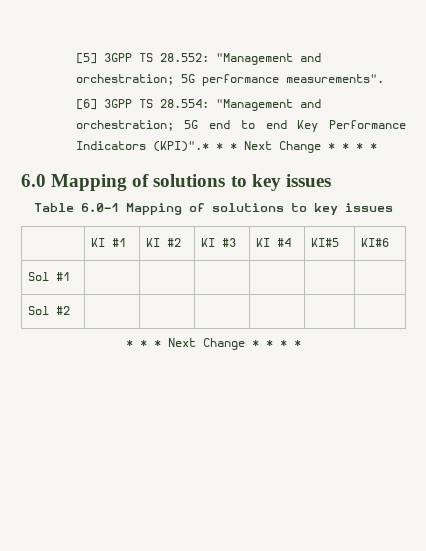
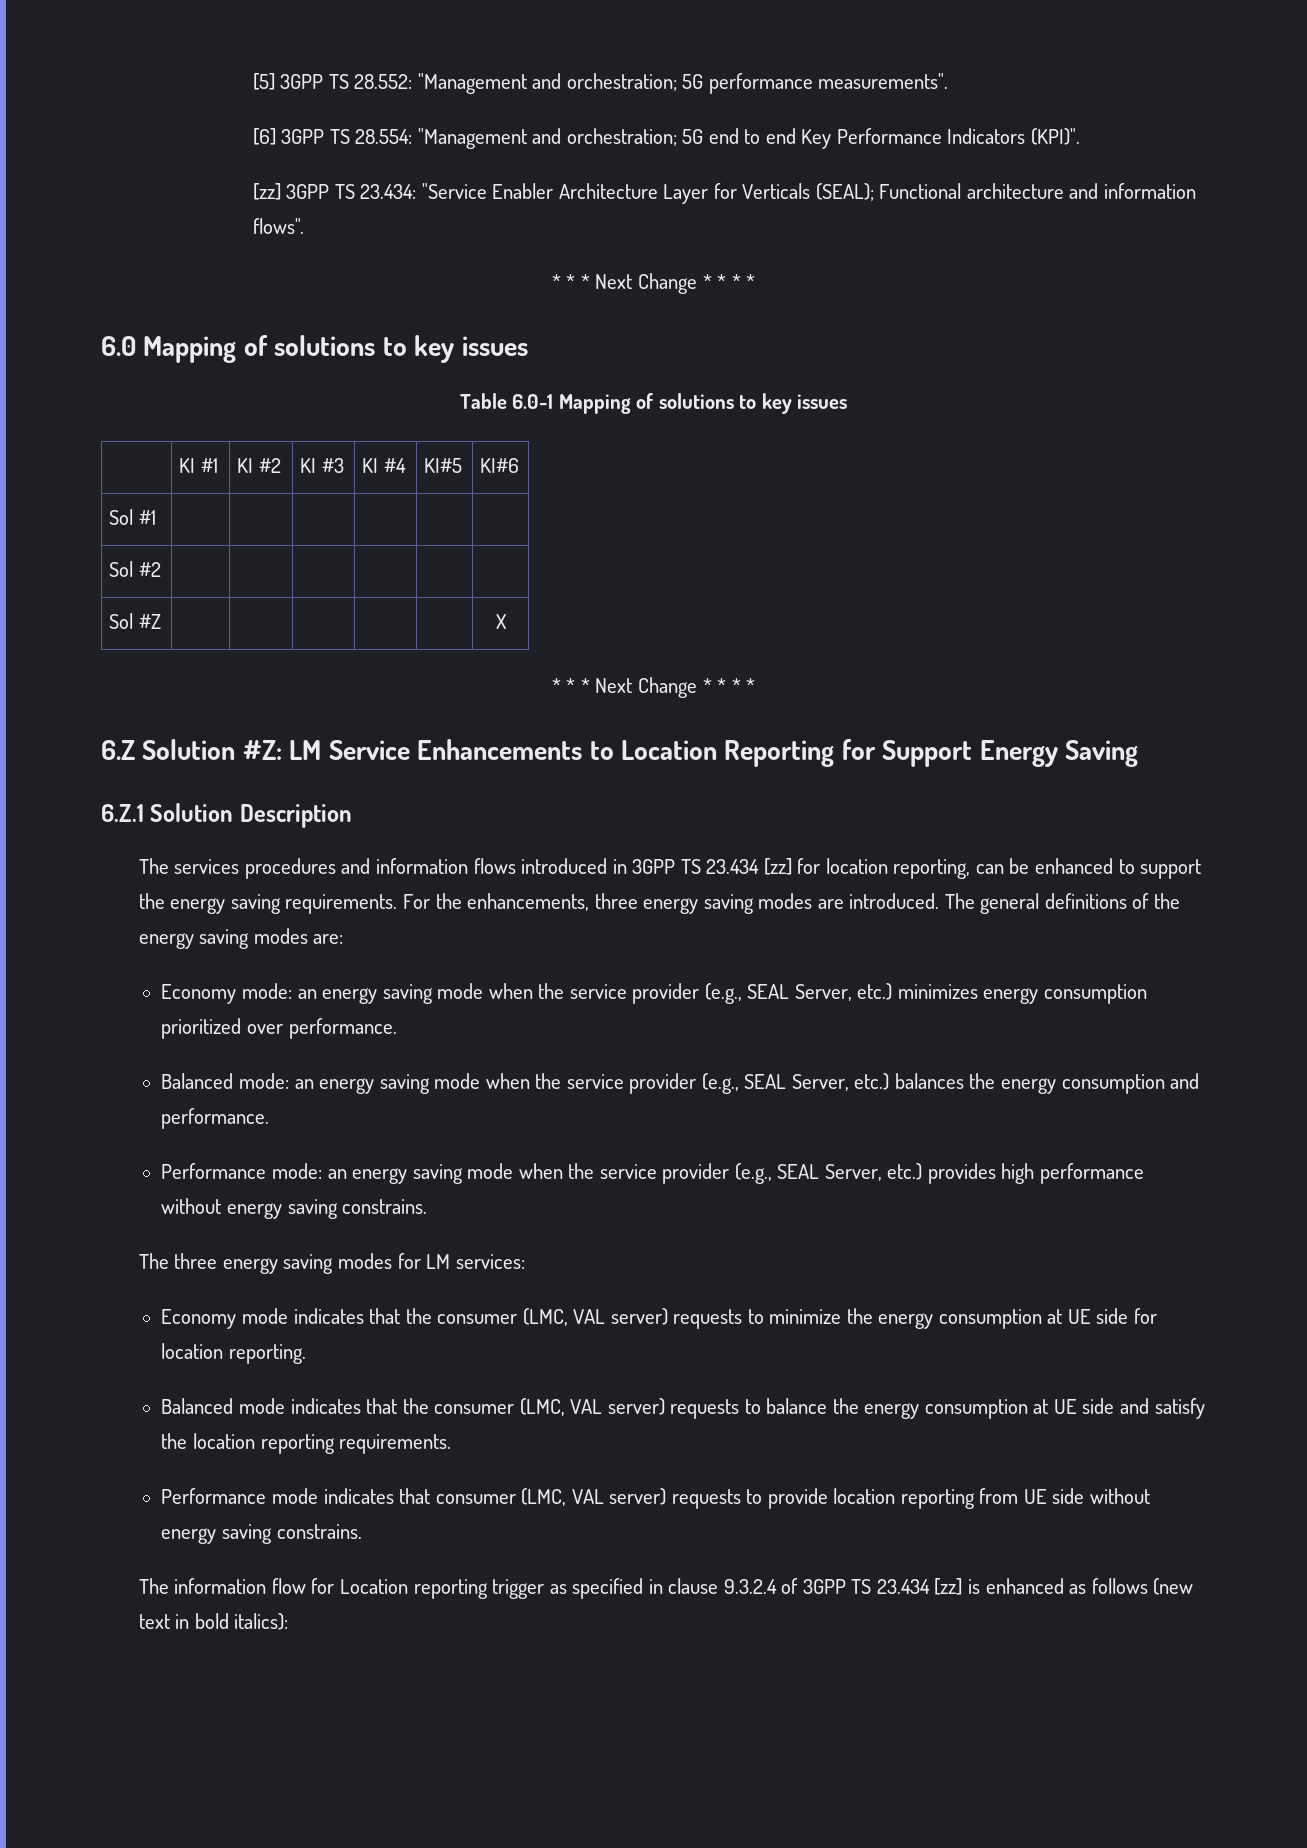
[152,141,209,152] (KPI)".* -> [1030,128,1080,145] [252,183,1196,204] [252,218,305,234] [551,274,561,289] (KPI)". // [zz] 3GPP TS 23.434: "Service Enabler Architecture Layer for Verticals (SEAL); Functional architecture and information flows". // *
[126,338,301,350] // * * * Next Change * * * * -> [109,613,161,629] [495,614,506,629] [551,677,756,698] [101,739,1139,767] [101,803,352,828] [138,858,1202,879] [138,893,1180,914] [138,928,344,949] [161,983,1147,1004] [161,1018,397,1039] [161,1073,1200,1094] [161,1108,270,1129] [161,1163,1144,1184] [161,1198,428,1219] [138,1253,525,1274] [161,1308,1158,1329] [161,1343,306,1364] [161,1398,1205,1419] [161,1433,452,1454] [161,1488,1150,1509] [161,1524,362,1544] [138,1578,1194,1599] [138,1613,289,1630] // Sol #Z | | | | | | X // * * * Next Change * * * * // 6.Z Solution #Z: LM Service Enhancements to Location Reporting for Support Energy Saving // 6.Z.1 Solution Description // The services procedures and information flows introduced in 3GPP TS 23.434 [zz] for location reporting, can be enhanced to support the energy saving requirements. For the enhancements, three energy saving modes are introduced. The general definitions of the energy saving modes are: // Economy mode: an energy saving mode when the service provider (e.g., SEAL Server, etc.) minimizes energy consumption prioritized over performance. // Balanced mode: an energy saving mode when the service provider (e.g., SEAL Server, etc.) balances the energy consumption and performance. // Performance mode: an energy saving mode when the service provider (e.g., SEAL Server, etc.) provides high performance without energy saving constrains. // The three energy saving modes for LM services: // Economy mode indicates that the consumer (LMC, VAL server) requests to minimize the energy consumption at UE side for location reporting. // Balanced mode indicates that the consumer (LMC, VAL server) requests to balance the energy consumption at UE side and satisfy the location reporting requirements. // Performance mode indicates that consumer (LMC, VAL server) requests to provide location reporting from UE side without energy saving constrains. // The information flow for Location reporting trigger as specified in clause 9.3.2.4 of 3GPP TS 23.434 [zz] is enhanced as follows (new text in bold italics):

